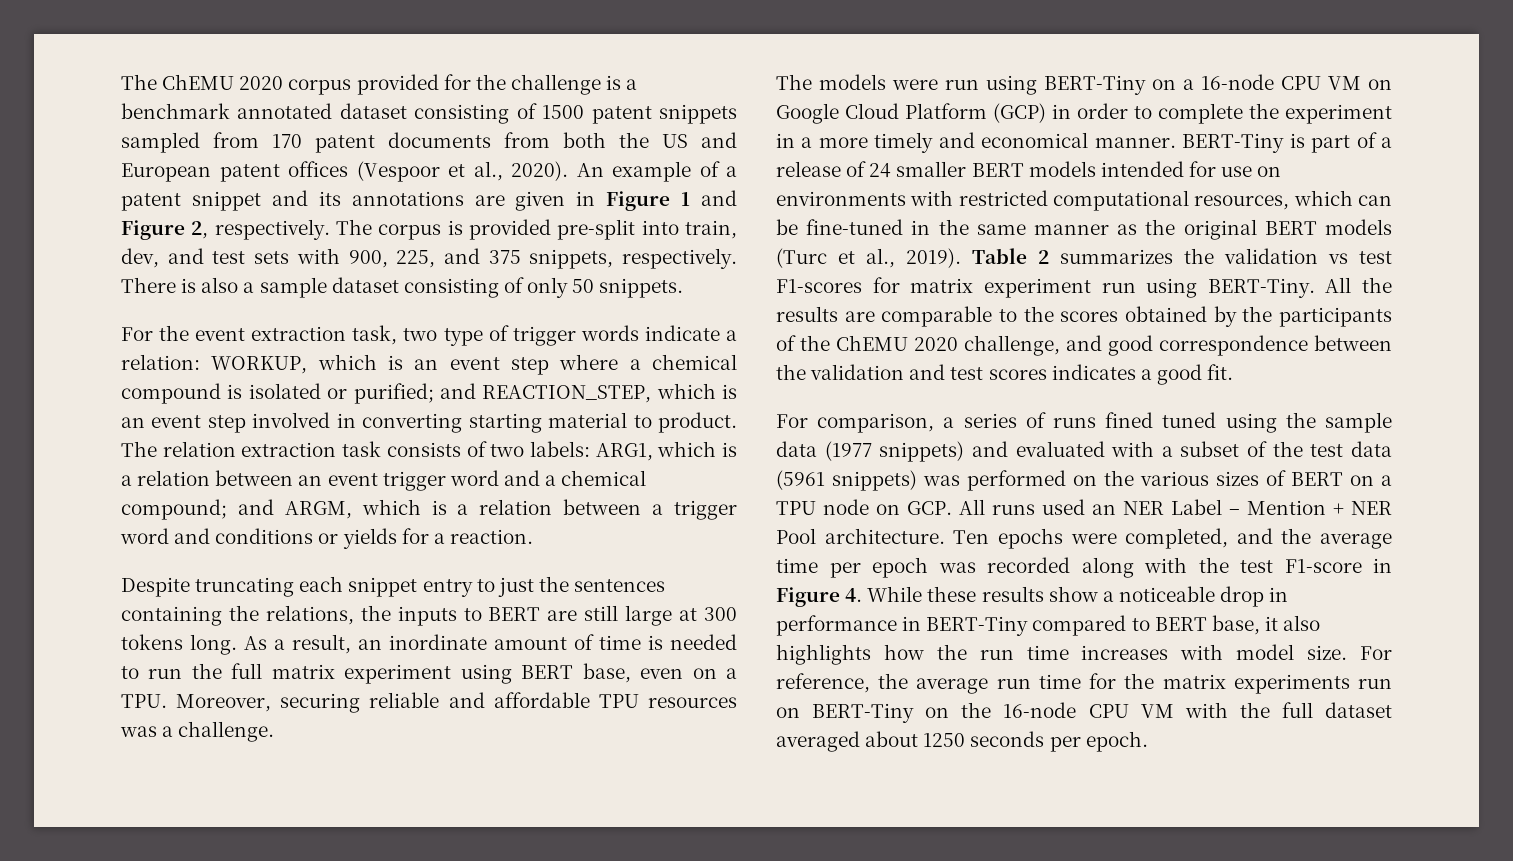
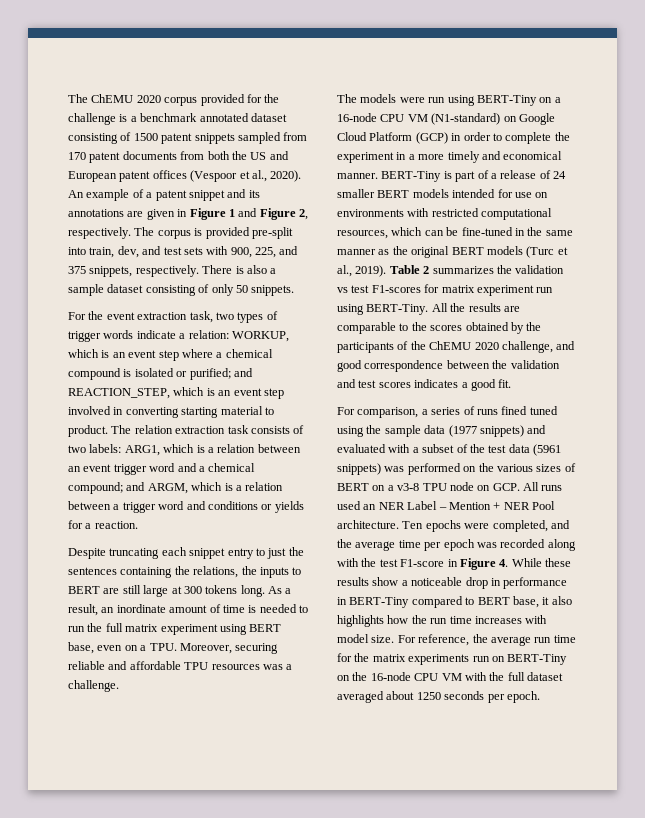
[443,328,483,346] type -> [237,312,264,323] types
(1361, 83) none -> [431,113,501,125] (N1-standard)
(1392, 480) none -> [397,483,420,491] v3-8

